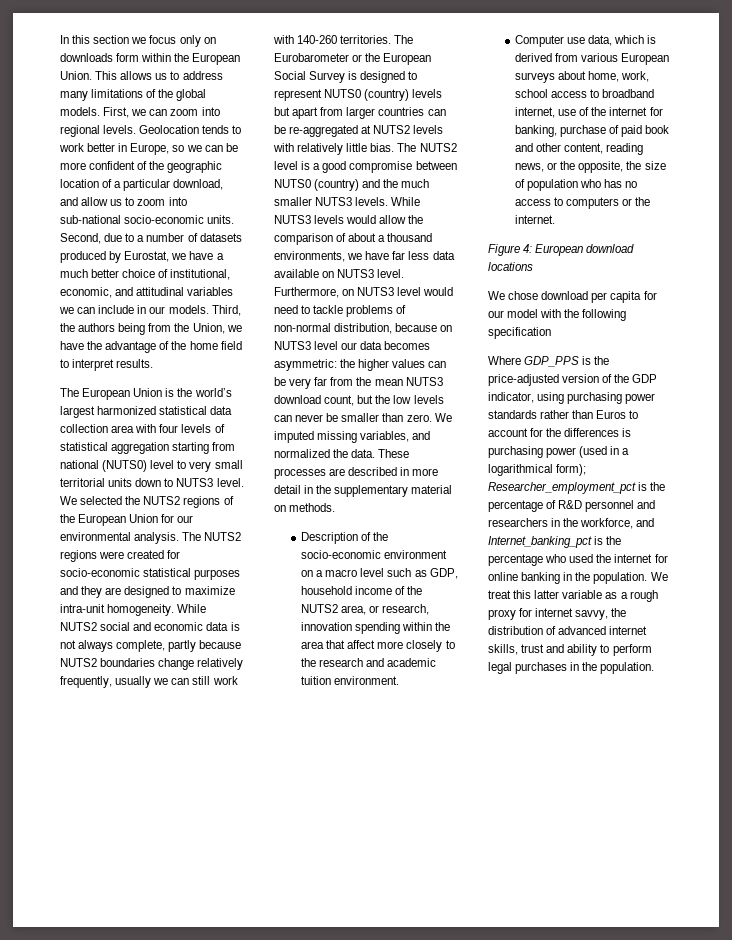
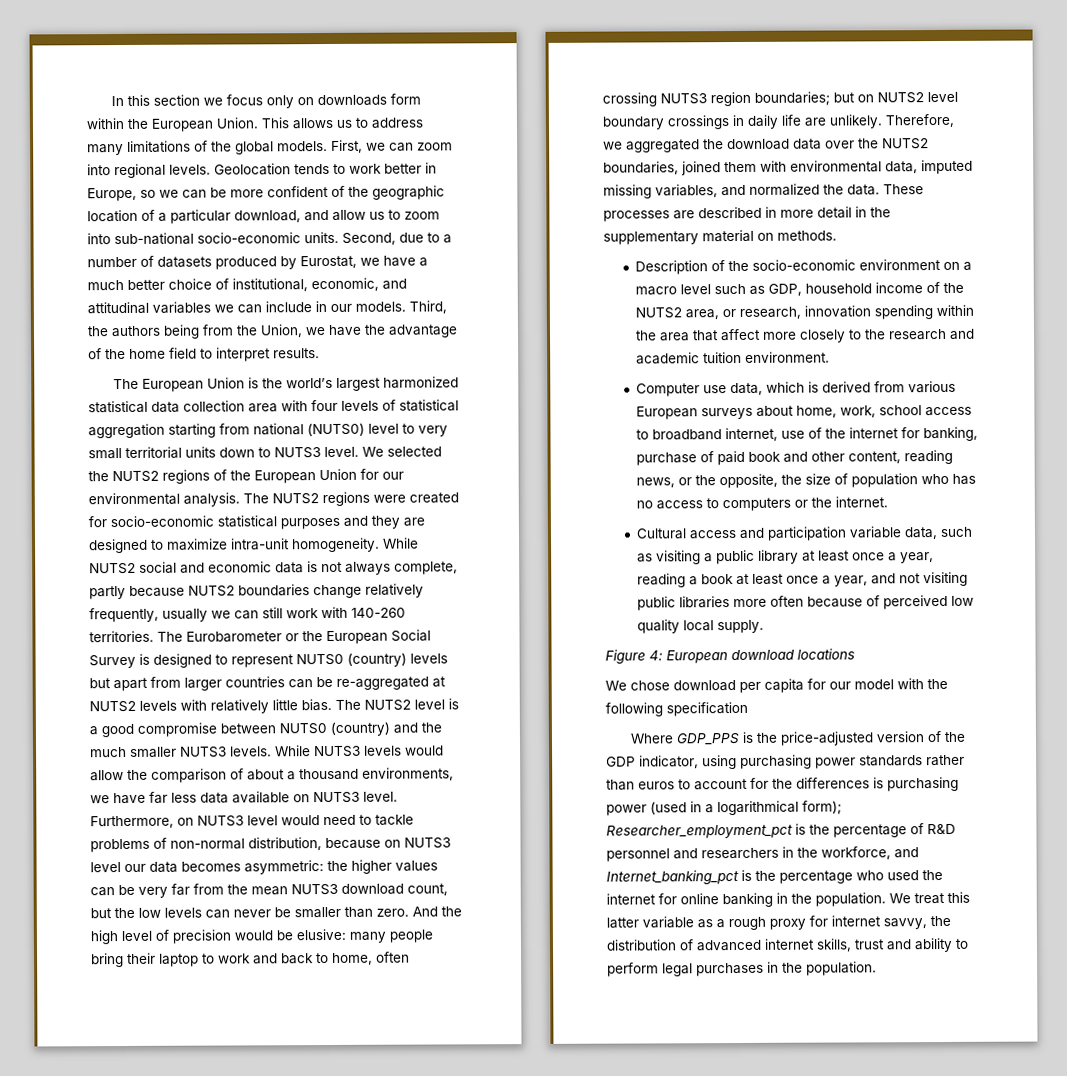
[434,413,452,422] We -> [412,906,462,917] [90,928,433,945] [91,951,410,968] [602,91,958,107] [602,113,954,130] [603,138,929,153] [603,160,918,176] And the high level of precision would be elusive: many people bring their laptop to work and back to home, often crossing NUTS3 region boundaries; but on NUTS2 level boundary crossings in daily life are unlikely. Therefore, we aggregated the download data over the NUTS2 boundaries, joined them with environmental data,
(555, 219) none -> [635,526,972,541] [636,549,934,565] [636,571,968,588] [636,594,974,611] [636,619,764,634] // Cultural access and participation variable data, such as visiting a public library at least once a year, reading a book at least once a year, and not visiting public libraries more often because of perceived low quality local supply.
[596,410,627,419] Euros -> [638,781,675,790] euros

